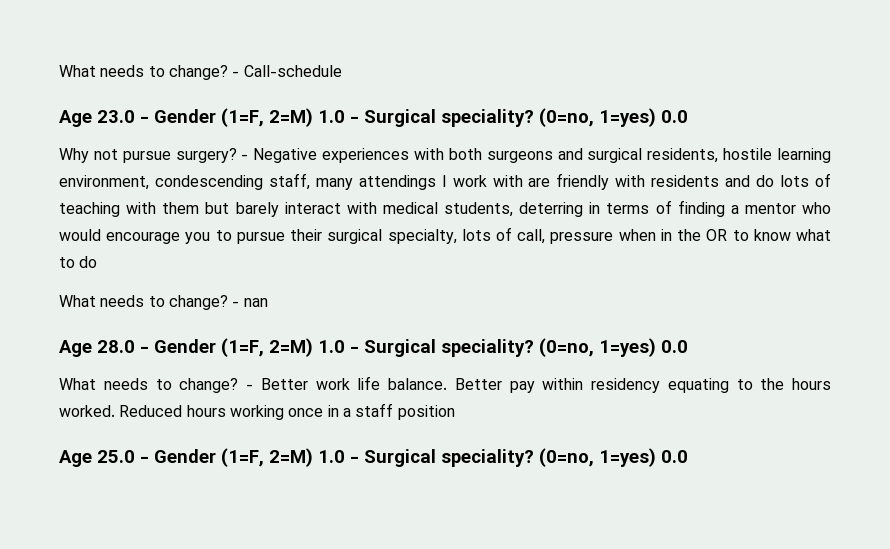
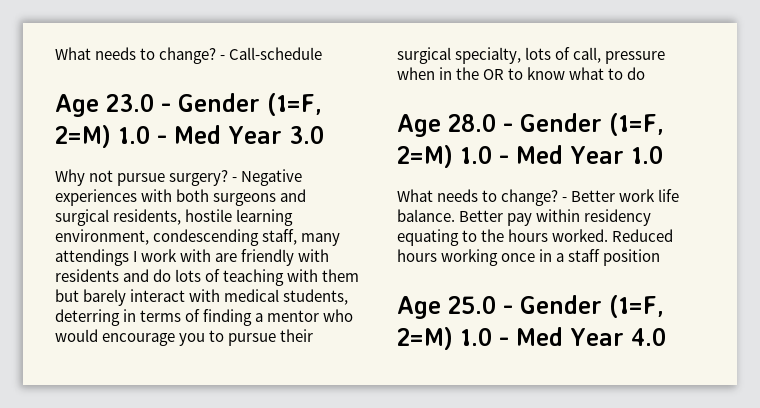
[364,108,688,127] Surgical speciality? (0=no, 1=yes) 0.0 -> [174,125,324,144] Med Year 3.0
[59,295,268,310] // What needs to change? - nan -> (646, 73) none
[364,338,688,357] Surgical speciality? (0=no, 1=yes) 0.0 -> [516,145,663,164] Med Year 1.0
[364,448,688,467] Surgical speciality? (0=no, 1=yes) 0.0 -> [516,327,666,346] Med Year 4.0

